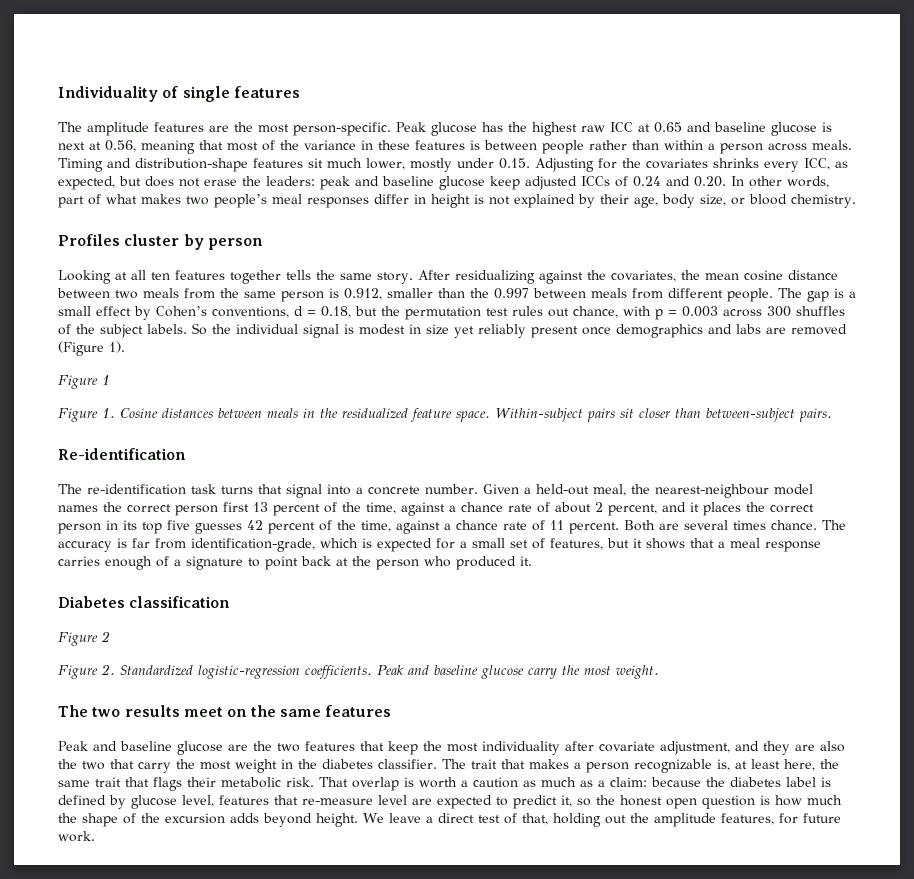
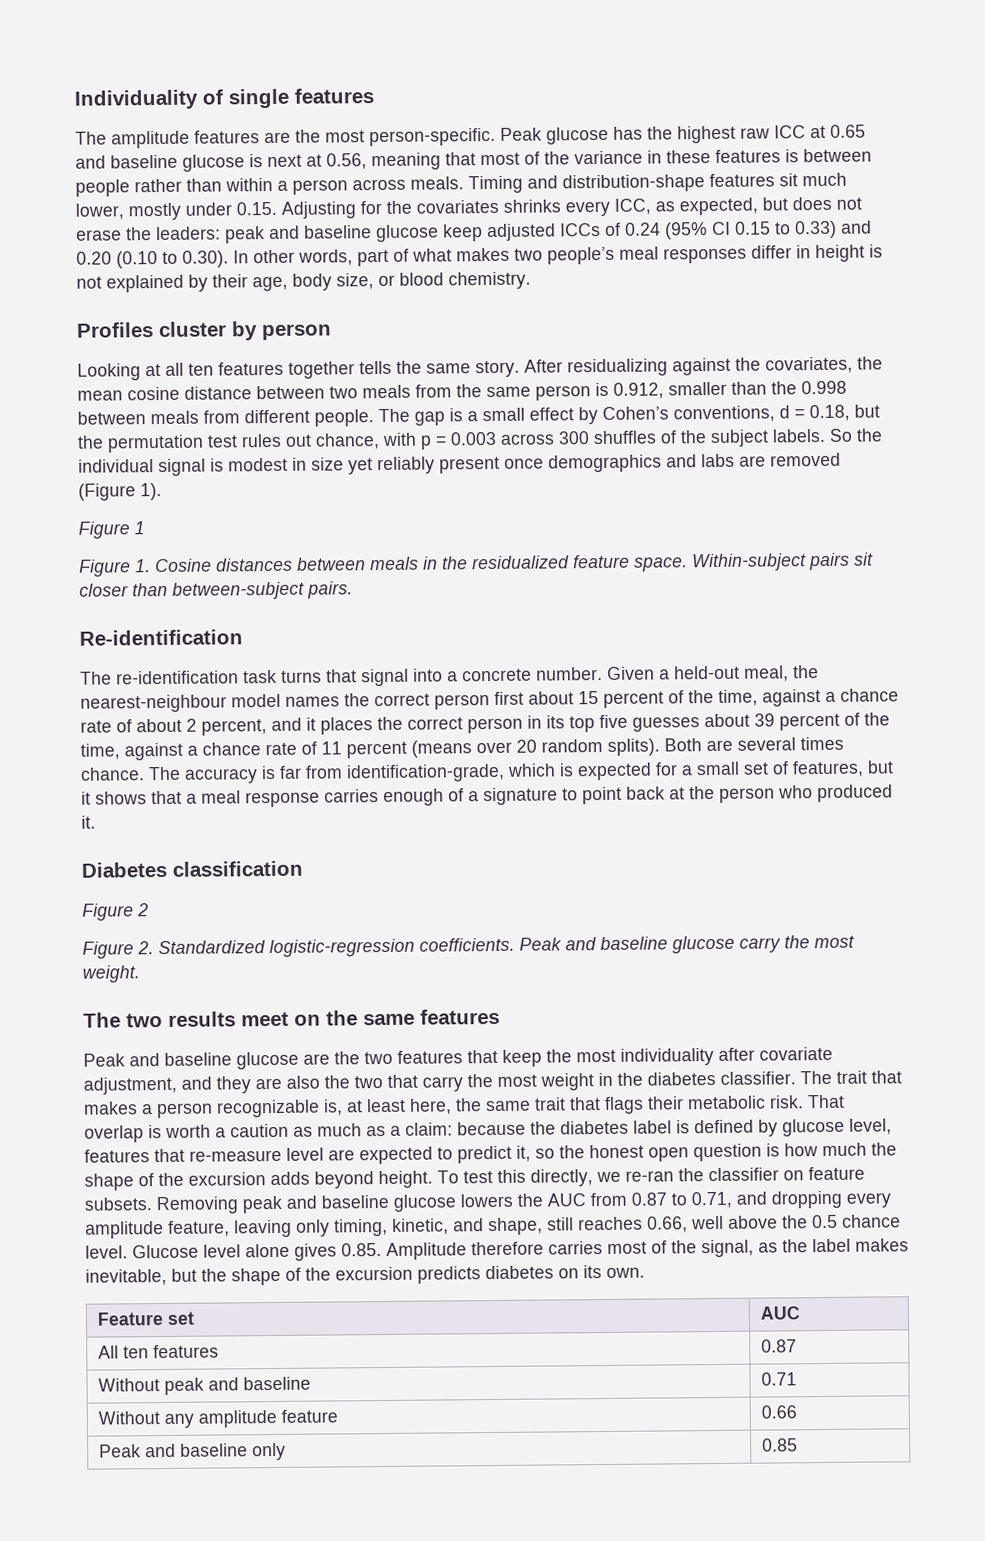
[666,176,726,187] and 0.20. -> [665,220,872,240] [76,250,229,269] (95% CI 0.15 to 0.33) and 0.20 (0.10 to 0.30).
[494,288,529,299] 0.997 -> [801,380,847,395] 0.998
[253,502,268,512] 13 -> [528,691,599,705] about 15
[247,520,263,530] 42 -> [704,713,775,728] about 39
[569,522,619,534] percent. -> [346,738,660,759] percent (means over 20 random splits).
[363,813,841,827] [58,831,95,842] We leave a direct test of that, holding out the amplitude features, for future work. -> [437,1166,865,1187] [84,1190,891,1215] [85,1214,901,1239] [85,1238,909,1261] [85,1265,645,1286] [97,1311,196,1326] [760,1306,801,1320] [98,1344,220,1359] [761,1339,798,1353] [98,1376,312,1396] [761,1372,798,1386] [98,1409,339,1428] [761,1405,798,1419] [99,1442,287,1461] [762,1438,799,1452] To test this directly, we re-ran the classifier on feature subsets. Removing peak and baseline glucose lowers the AUC from 0.87 to 0.71, and dropping every amplitude feature, leaving only timing, kinetic, and shape, still reaches 0.66, well above the 0.5 chance level. Glucose level alone gives 0.85. Amplitude therefore carries most of the signal, as the label makes inevitable, but the shape of the excursion predicts diabetes on its own. // Feature set | AUC // All ten features | 0.87 // Without peak and baseline | 0.71 // Without any amplitude feature | 0.66 // Peak and baseline only | 0.85

